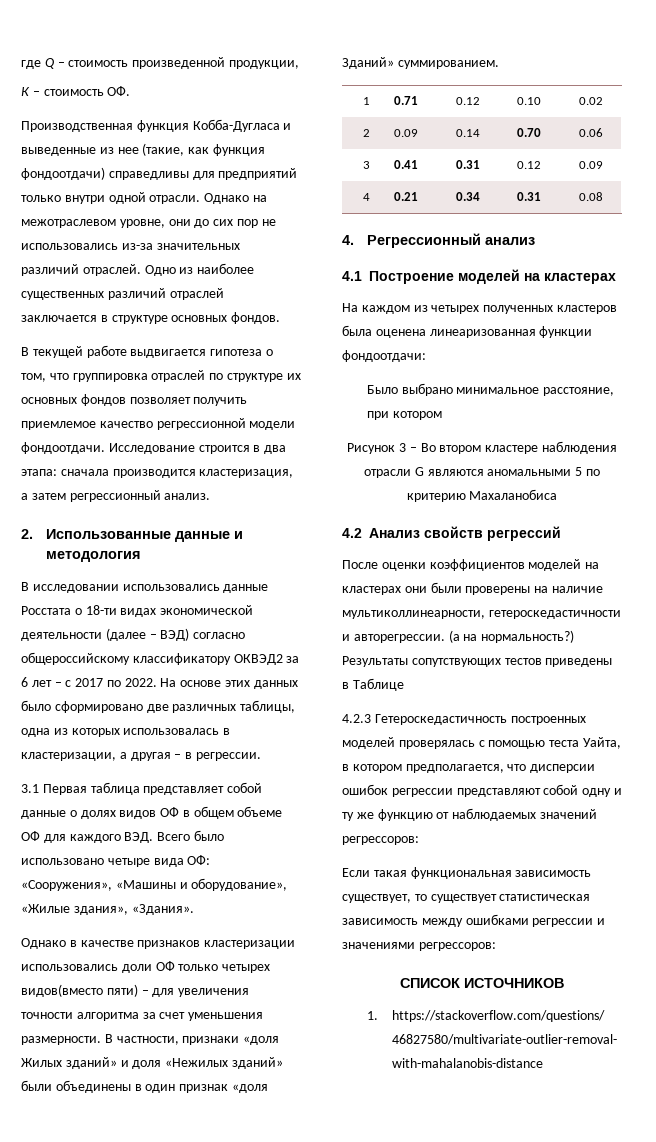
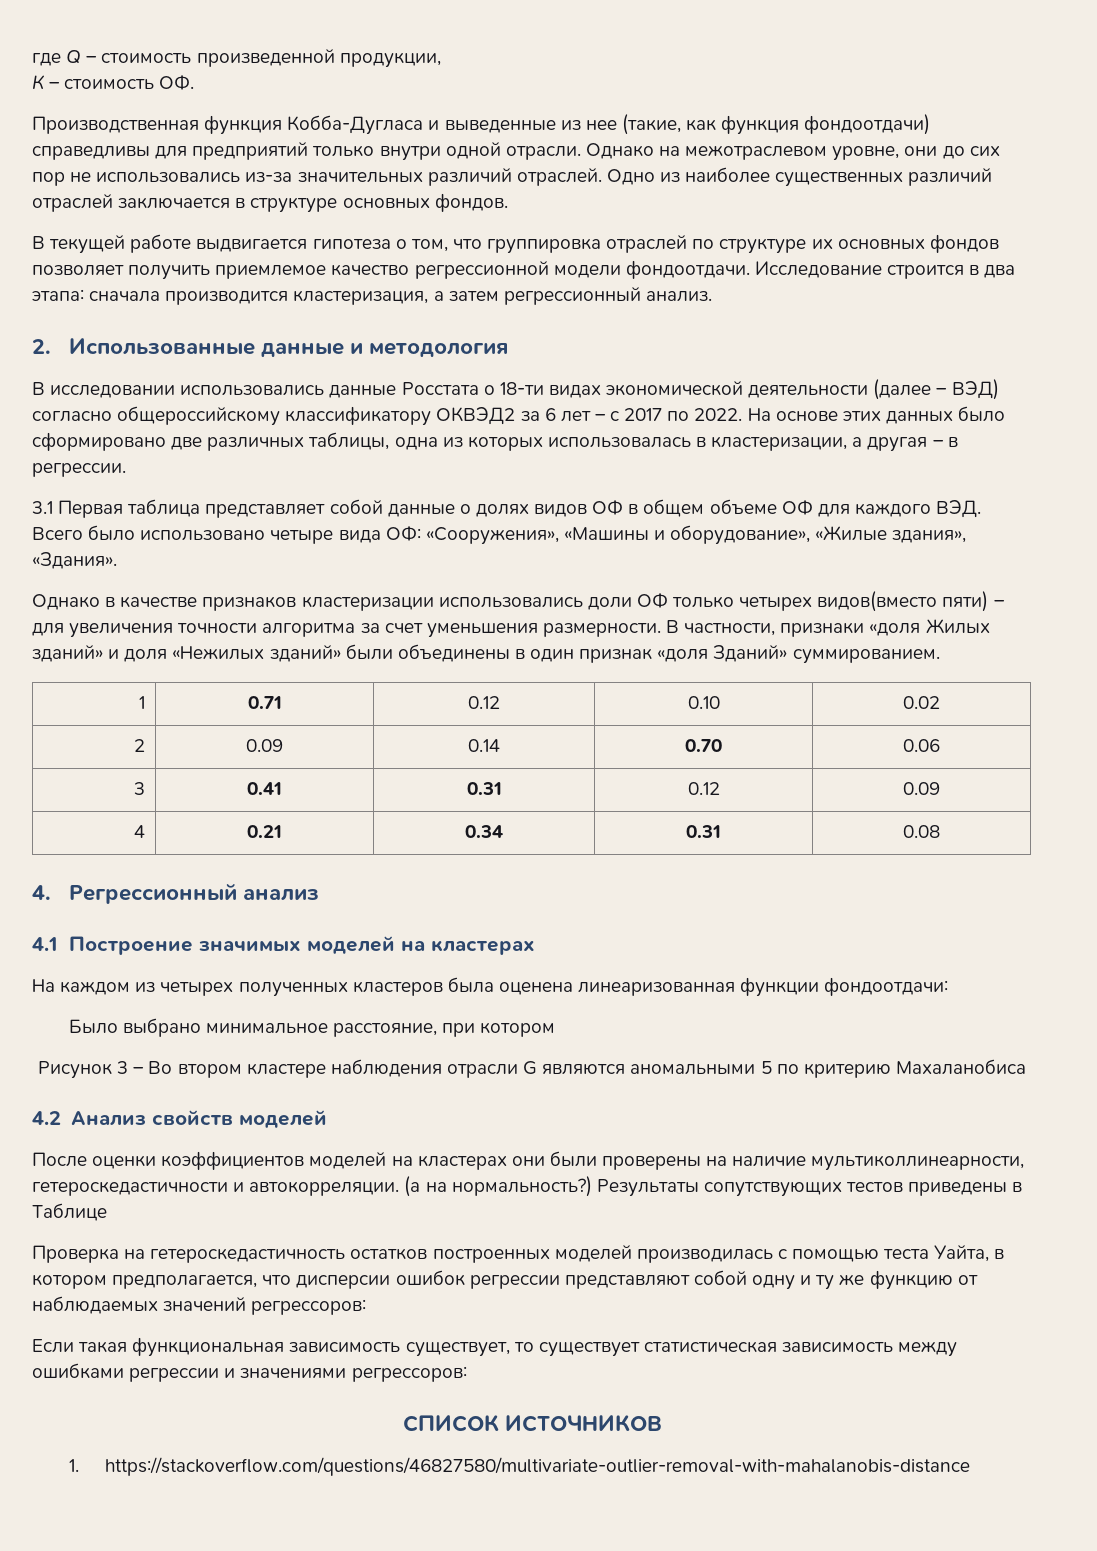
(454, 277) none -> [198,940,301,951] значимых
[487,526,561,541] регрессий -> [238,1110,327,1128] моделей
[353,634,445,643] авторегрессии. -> [249,1181,400,1196] автокорреляции.
[342,714,507,725] 4.2.3 Гетероскедастичность -> [32,1245,428,1263] Проверка на гетероскедастичность остатков
[398,740,475,749] проверялась -> [636,1249,773,1263] производилась

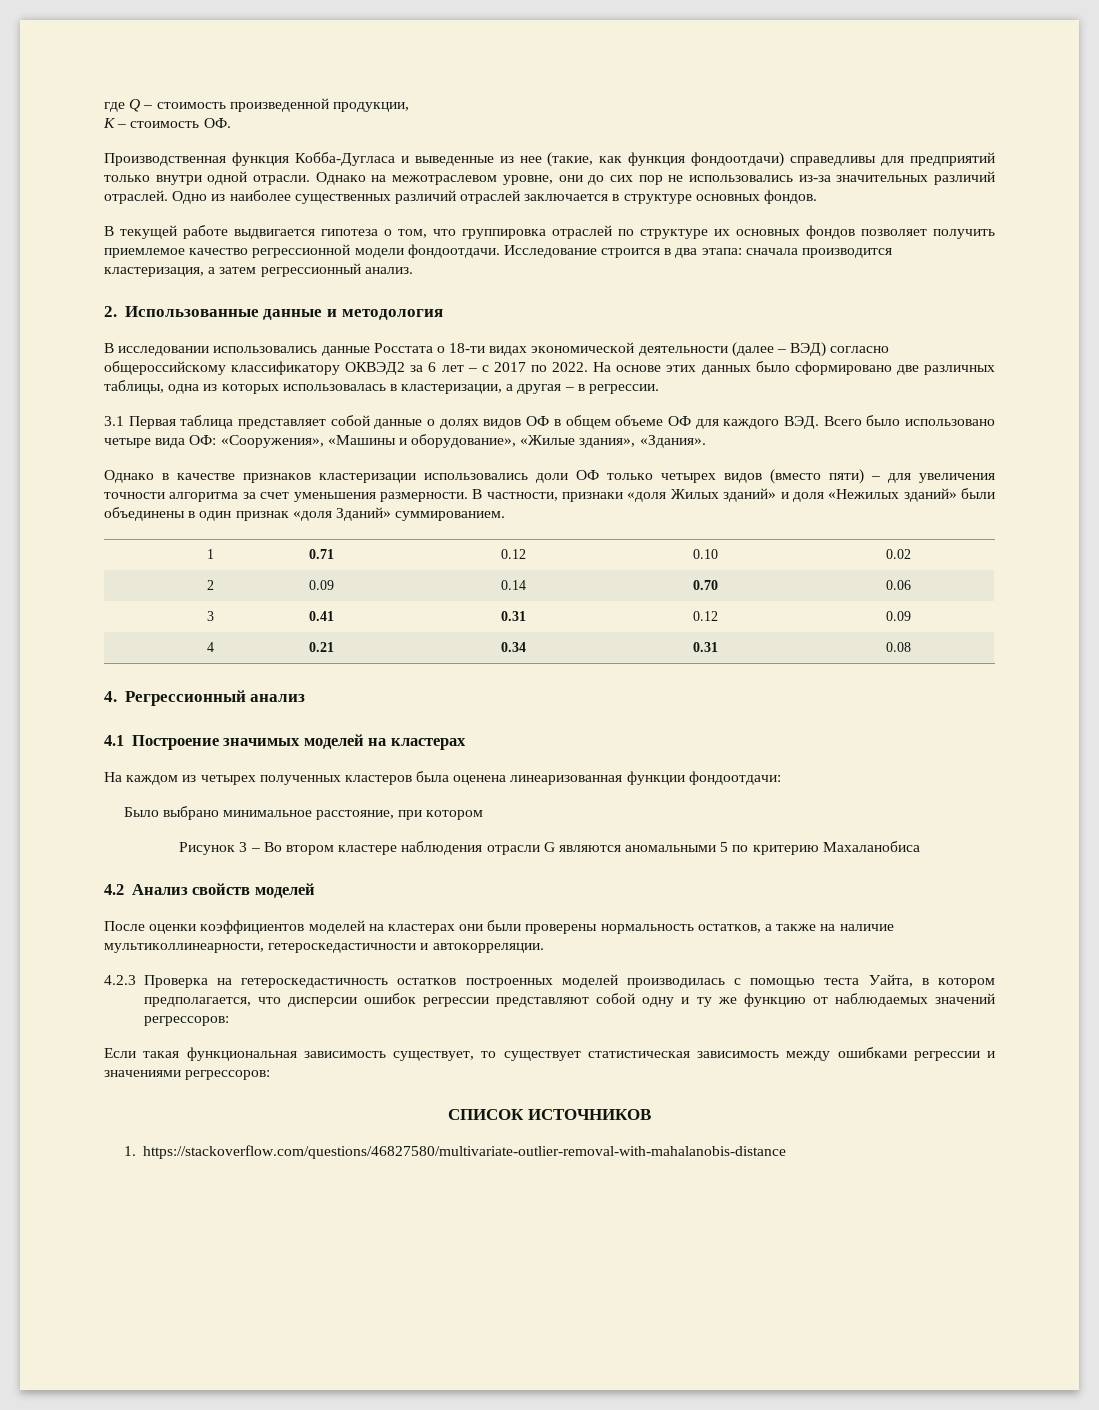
[817,591,938,612] видов(вместо -> [724,469,821,484] видов (вместо
(702, 1163) none -> [600,924,817,934] нормальность остатков, а также
[404,1176,1023,1197] [32,1203,107,1221] (а на нормальность?) Результаты сопутствующих тестов приведены в Таблице // -> [104,975,136,985] // 4.2.3

